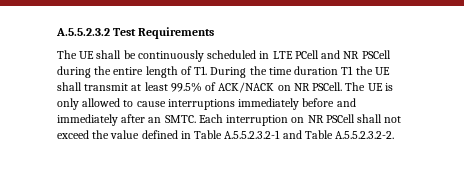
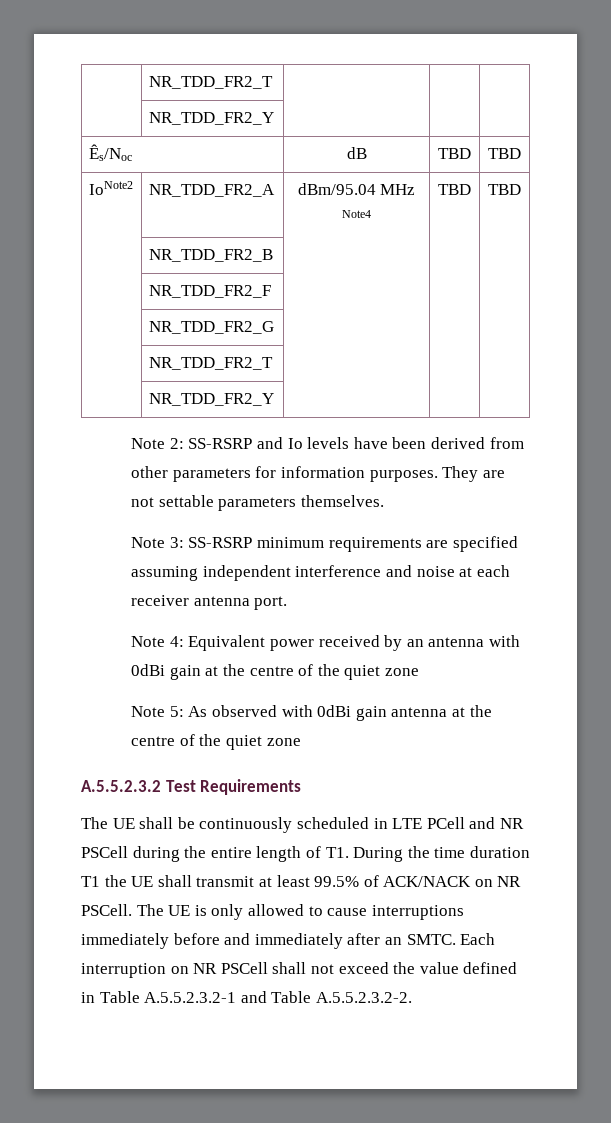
(56, 32) none -> [148,76,273,89] [148,112,274,125] [88,144,132,161] [346,147,367,159] [438,148,471,159] [488,148,521,159] [88,181,133,195] [148,184,275,197] [297,183,416,195] [342,210,371,218] [438,184,471,195] [488,184,521,195] [148,249,273,262] [148,285,271,298] [148,321,274,334] [148,357,273,370] [148,393,274,406] [131,437,524,449] [131,466,505,482] [131,495,385,511] [131,536,518,552] [131,565,510,581] [131,595,288,610] [131,635,521,651] [131,664,420,680] [131,705,492,721] [131,734,301,750] | NR_TDD_FR2_T | | | // | NR_TDD_FR2_Y | | | // Ês/Noc | dB | TBD | TBD // IoNote2 | NR_TDD_FR2_A | dBm/95.04 MHz Note4 | TBD | TBD // | NR_TDD_FR2_B | | | // | NR_TDD_FR2_F | | | // | NR_TDD_FR2_G | | | // | NR_TDD_FR2_T | | | // | NR_TDD_FR2_Y | | | // Note 2: SS-RSRP and Io levels have been derived from other parameters for information purposes. They are not settable parameters themselves. // Note 3: SS-RSRP minimum requirements are specified assuming independent interference and noise at each receiver antenna port. // Note 4: Equivalent power received by an antenna with 0dBi gain at the centre of the quiet zone // Note 5: As observed with 0dBi gain antenna at the centre of the quiet zone //

